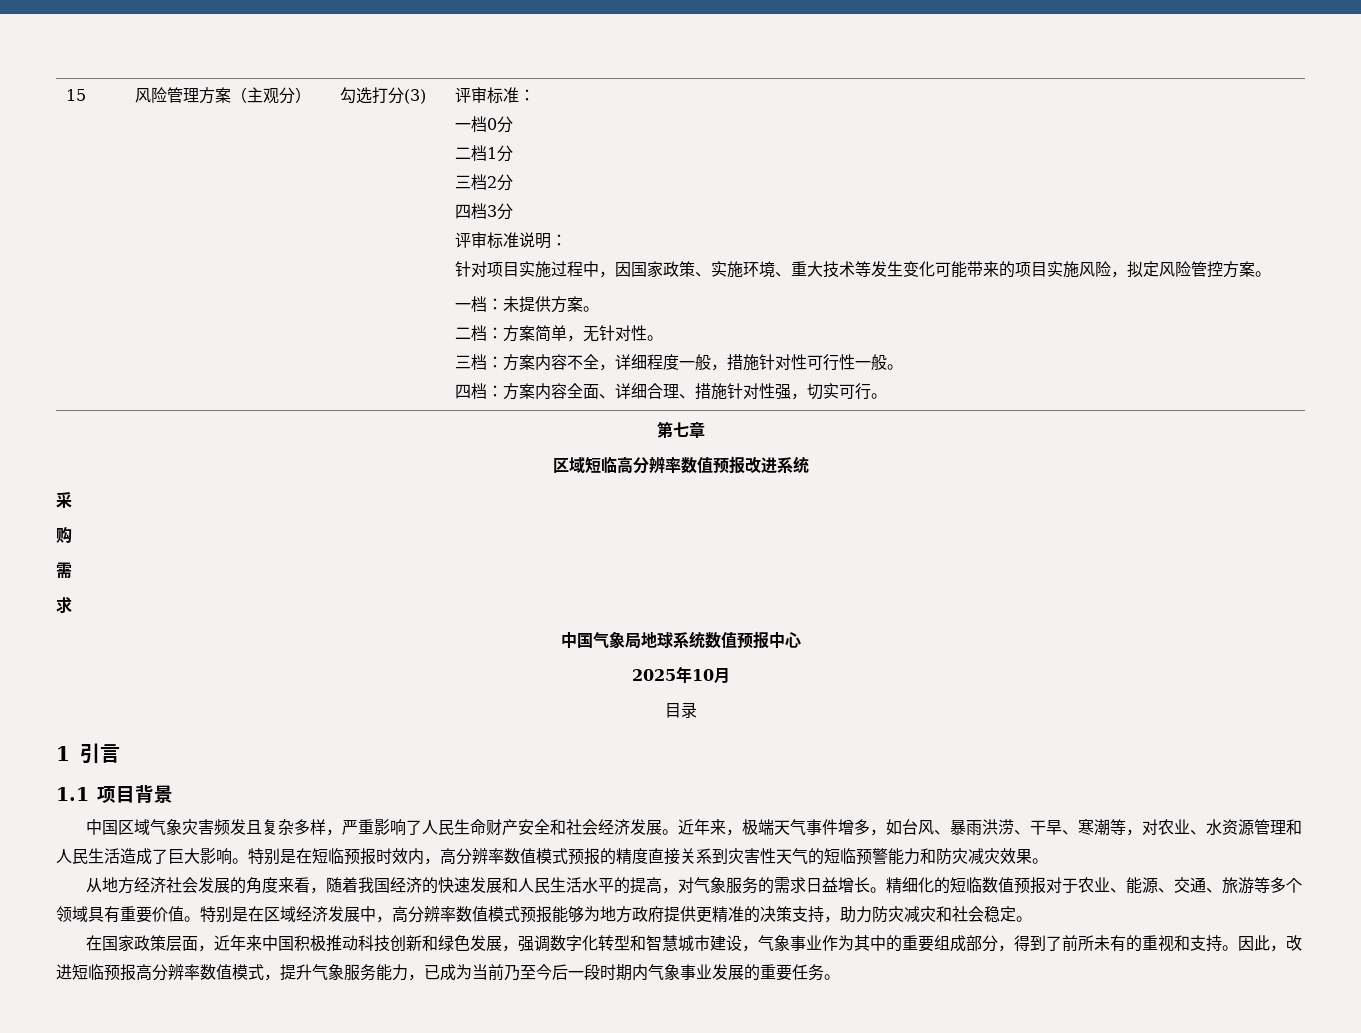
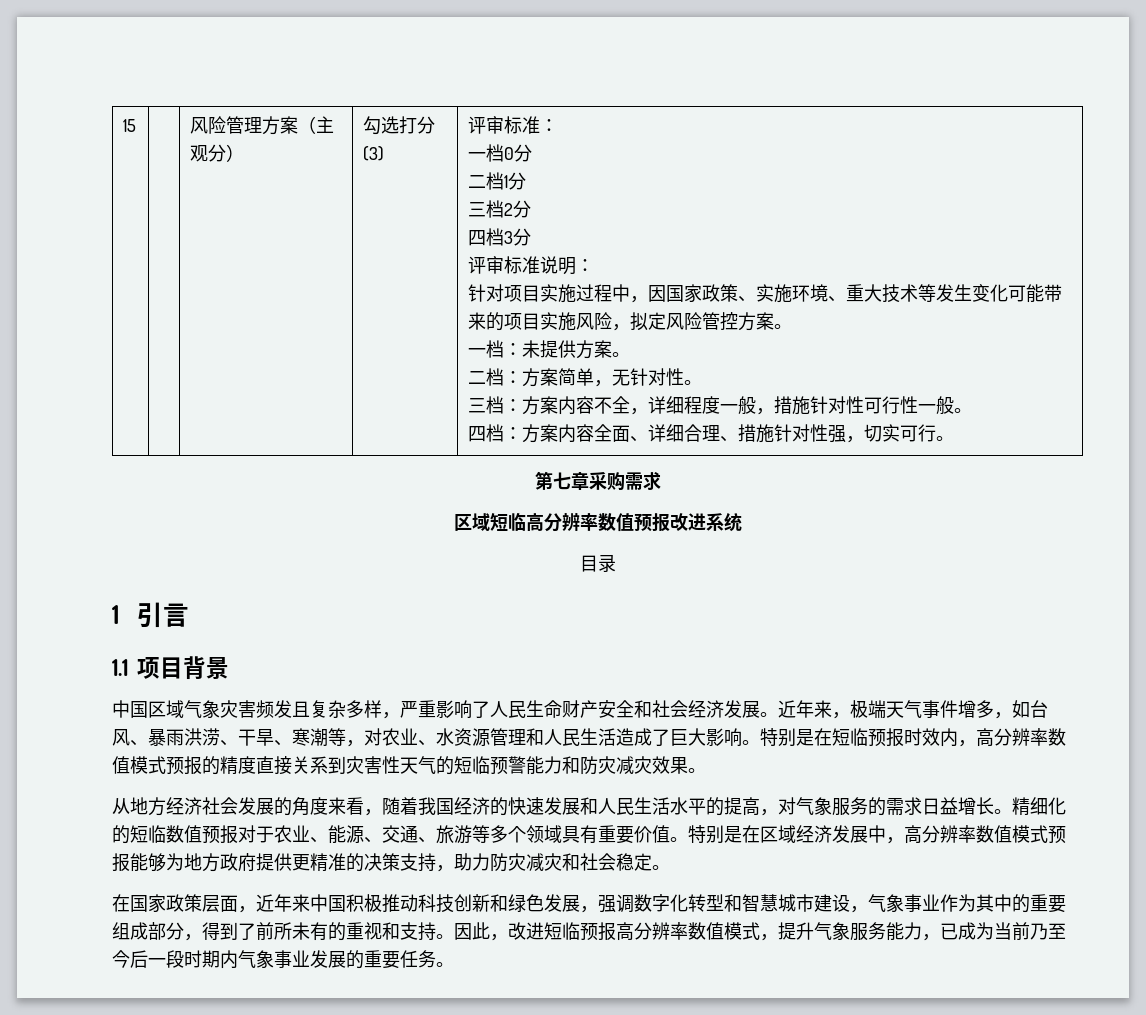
(705, 429) none -> [588,471,661,491] 采购需求
[56,492,72,508] [56,526,72,543] [56,562,72,579] [56,596,72,614] [560,631,801,649] [631,666,730,684] // 采 // 购 // 需 // 求 // 中国气象局地球系统数值预报中心 // 2025年10月 -> (742, 522) none

